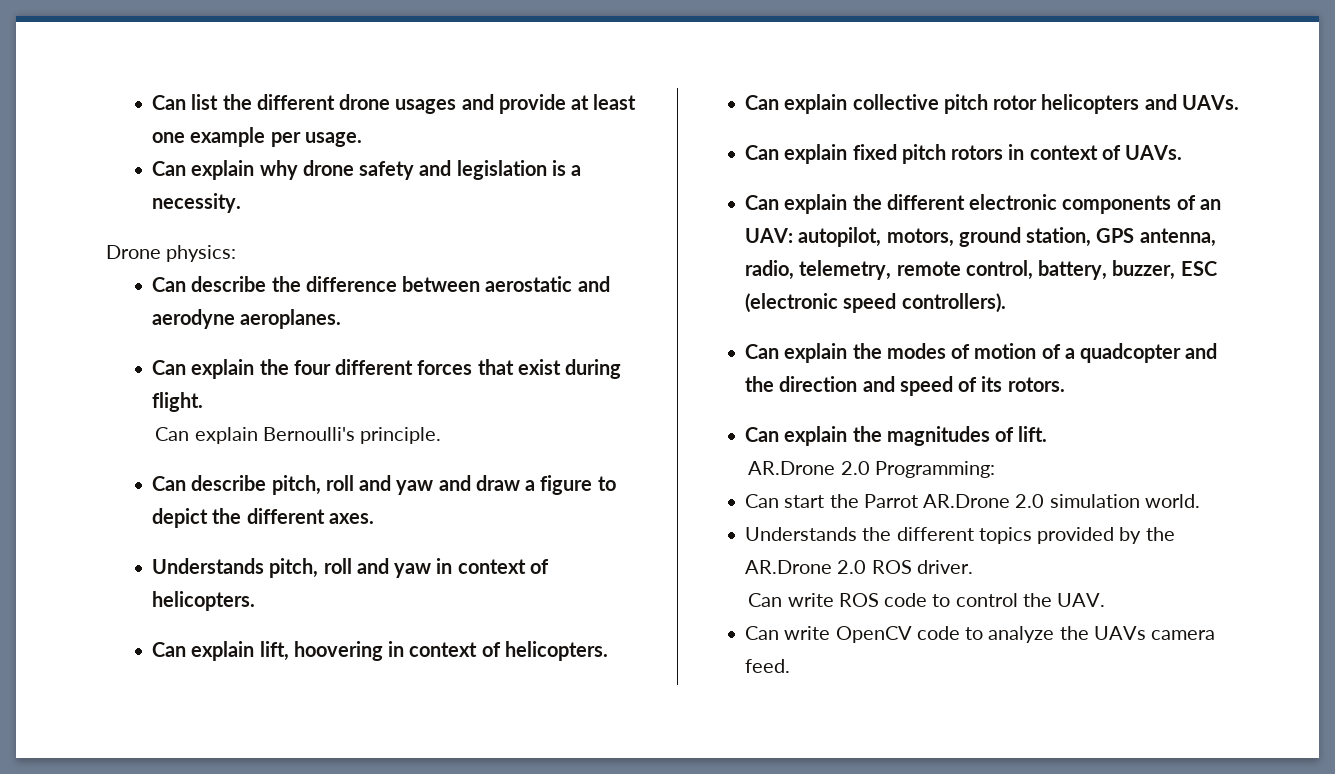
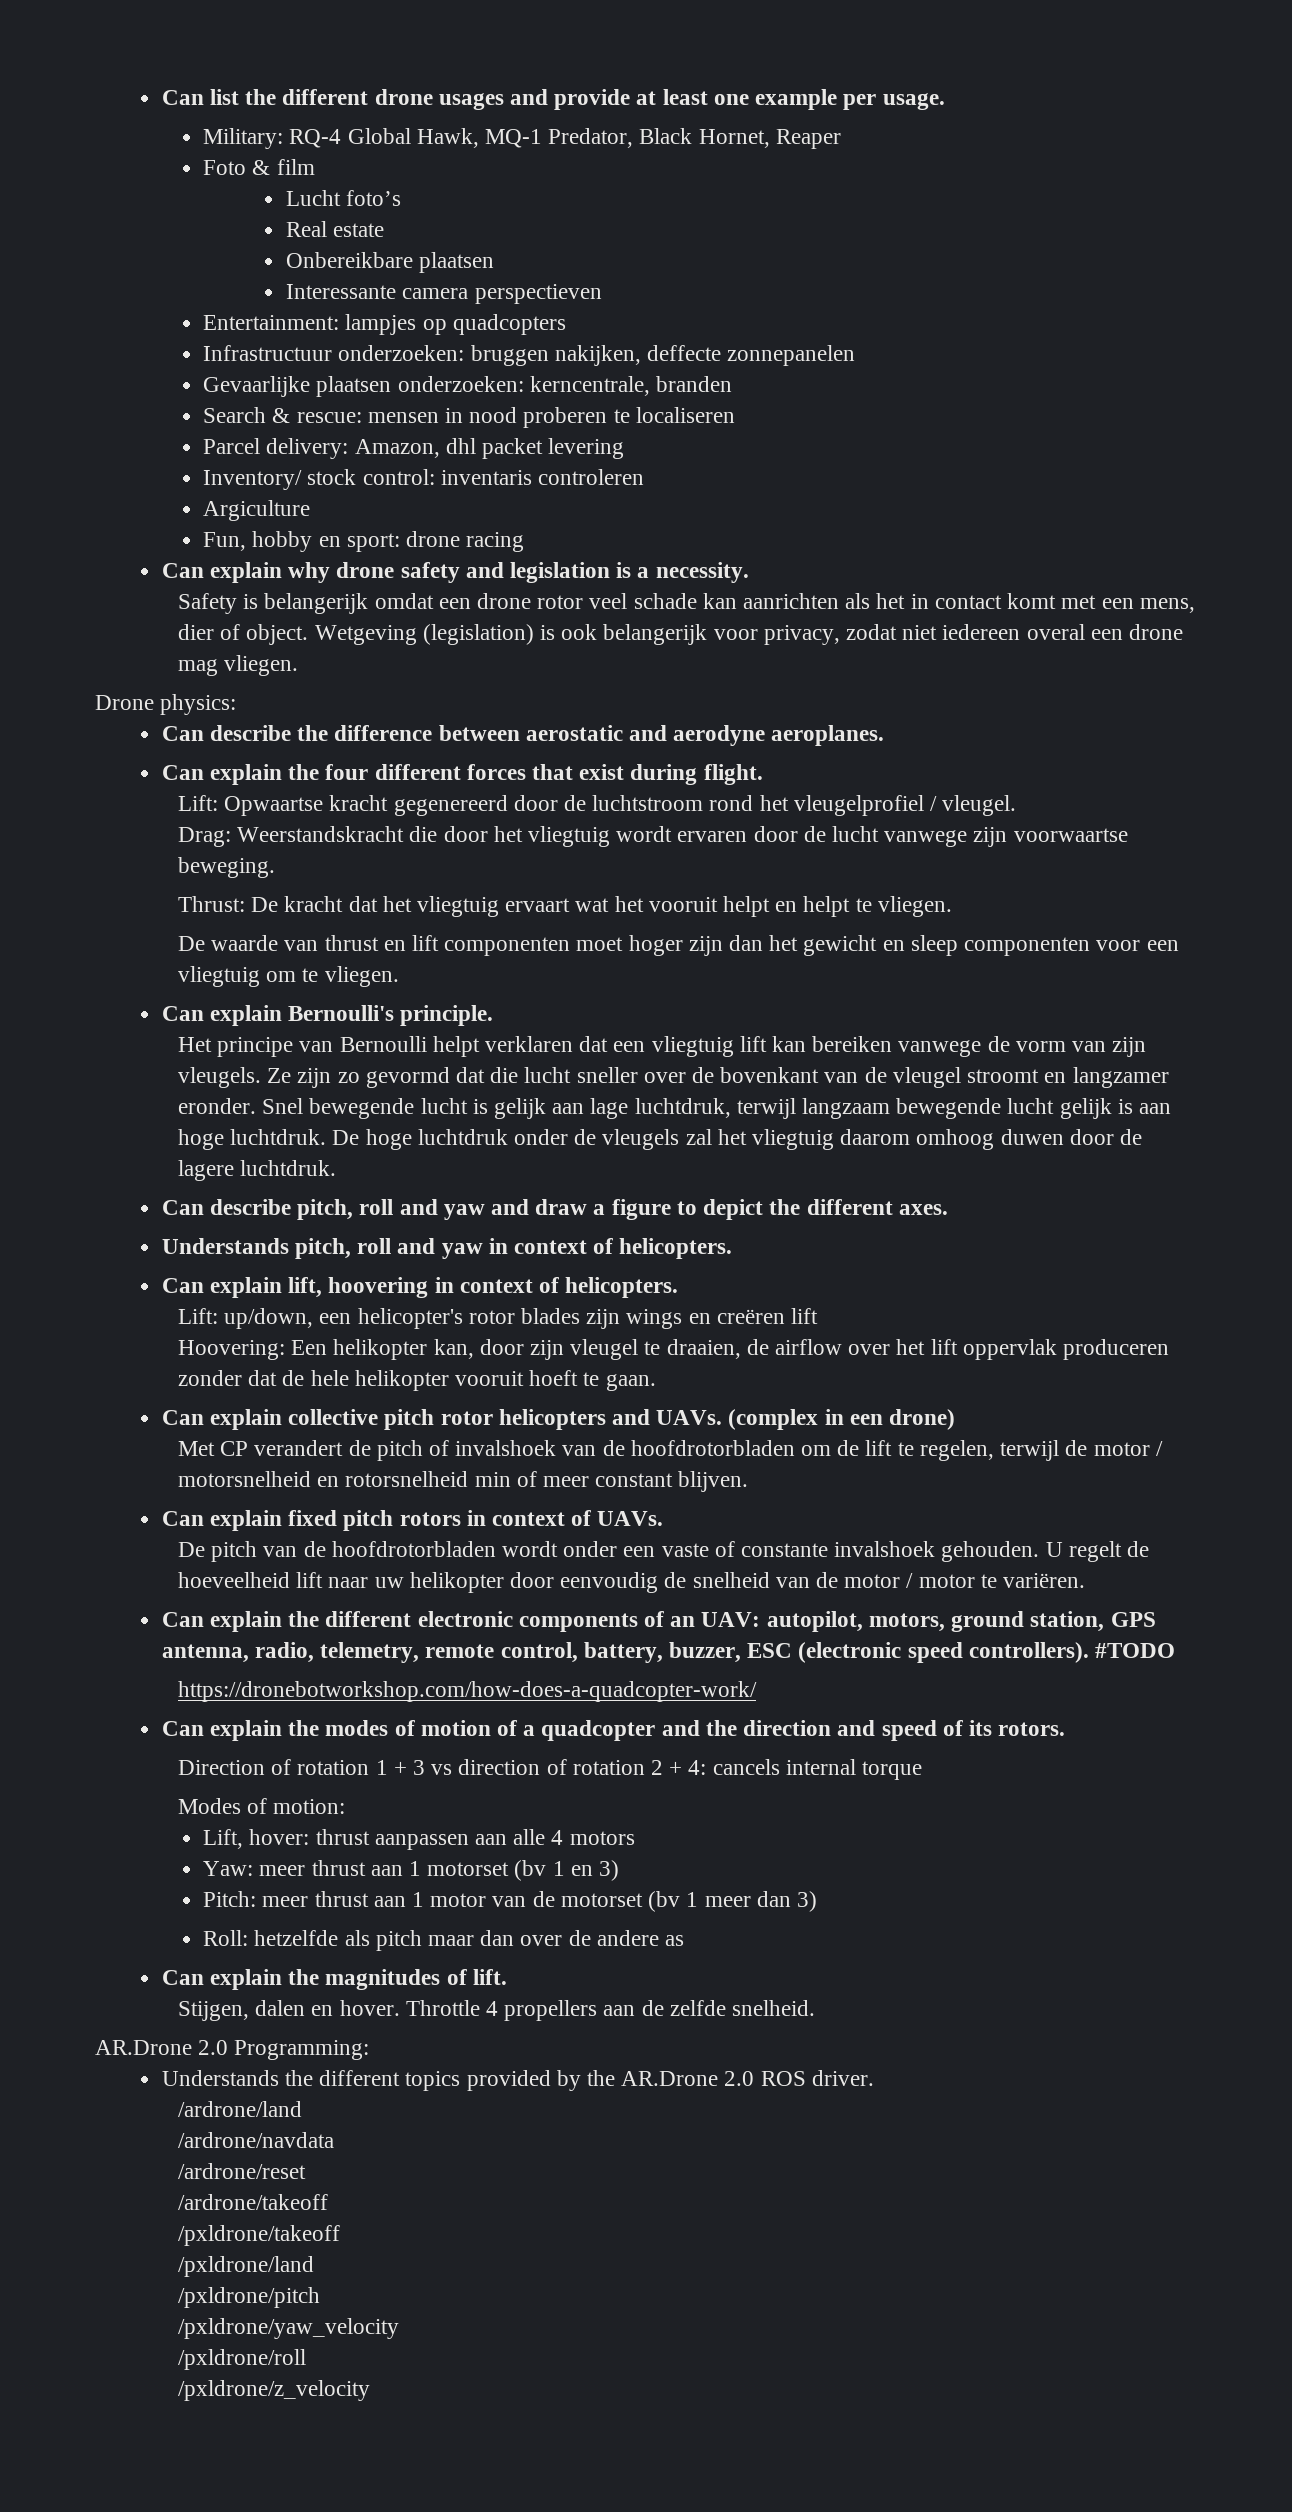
(362, 139) none -> [203,128,841,149] [203,159,315,175] [286,190,402,206] [286,221,385,237] [286,252,495,273] [286,284,602,304] [203,314,566,335] [203,345,856,366] [203,376,733,397] [203,407,735,428] [203,438,625,459] [203,469,645,490] [203,500,311,521] [203,531,525,552] // Military: RQ-4 Global Hawk, MQ-1 Predator, Black Hornet, Reaper // Foto & film // Lucht foto’s // Real estate // Onbereikbare plaatsen // Interessante camera perspectieven // Entertainment: lampjes op quadcopters // Infrastructuur onderzoeken: bruggen nakijken, deffecte zonnepanelen // Gevaarlijke plaatsen onderzoeken: kerncentrale, branden // Search & rescue: mensen in nood proberen te localiseren // Parcel delivery: Amazon, dhl packet levering // Inventory/ stock control: inventaris controleren // Argiculture // Fun, hobby en sport: drone racing
(242, 203) none -> [177,593,1195,614] [177,624,1184,645] [177,655,299,676] // Safety is belangerijk omdat een drone rotor veel schade kan aanrichten als het in contact komt met een mens, dier of object. Wetgeving (legislation) is ook belangerijk voor privacy, zodat niet iedereen overal een drone mag vliegen.
[155,427,442,444] Can explain Bernoulli's principle. -> [177,795,1017,816] [177,826,1128,847] [177,857,275,878] [177,896,952,917] [177,935,1179,956] [177,966,399,987] [161,1005,494,1026] [177,1036,1147,1057] [177,1067,1169,1088] [177,1098,1172,1119] [177,1129,1143,1150] [177,1160,337,1181] Lift: Opwaartse kracht gegenereerd door de luchtstroom rond het vleugelprofiel / vleugel. // Drag: Weerstandskracht die door het vliegtuig wordt ervaren door de lucht vanwege zijn voorwaartse beweging. // Thrust: De kracht dat het vliegtuig ervaart wat het vooruit helpt en helpt te vliegen. // De waarde van thrust en lift componenten moet hoger zijn dan het gewicht en sleep componenten voor een vliegtuig om te vliegen. // Can explain Bernoulli's principle. // Het principe van Bernoulli helpt verklaren dat een vliegtuig lift kan bereiken vanwege de vorm van zijn vleugels. Ze zijn zo gevormd dat die lucht sneller over de bovenkant van de vleugel stroomt en langzamer eronder. Snel bewegende lucht is gelijk aan lage luchtdruk, terwijl langzaam bewegende lucht gelijk is aan hoge luchtdruk. De hoge luchtdruk onder de vleugels zal het vliegtuig daarom omhoog duwen door de lagere luchtdruk.
(608, 651) none -> [177,1308,819,1329] [177,1339,1170,1360] [177,1370,656,1391] // Lift: up/down, een helicopter's rotor blades zijn wings en creëren lift // Hoovering: Een helikopter kan, door zijn vleugel te draaien, de airflow over het lift oppervlak produceren zonder dat de hele helikopter vooruit hoeft te gaan.
(1239, 102) none -> [728,1409,956,1430] [177,1440,1163,1461] [177,1471,749,1492] (complex in een drone) // Met CP verandert de pitch of invalshoek van de hoofdrotorbladen om de lift te regelen, terwijl de motor / motorsnelheid en rotorsnelheid min of meer constant blijven.
(1183, 152) none -> [177,1541,1150,1562] [177,1572,1086,1593] // De pitch van de hoofdrotorbladen wordt onder een vaste of constante invalshoek gehouden. U regelt de hoeveelheid lift naar uw helikopter door eenvoudig de snelheid van de motor / motor te variëren.
(1006, 303) none -> [1095,1643,1176,1658] [177,1681,757,1702] #TODO // https://dronebotworkshop.com/how-does-a-quadcopter-work/
(1065, 384) none -> [177,1759,923,1780] [177,1798,346,1814] [203,1829,635,1850] [203,1860,620,1881] [203,1891,817,1912] [203,1930,685,1951] // Direction of rotation 1 + 3 vs direction of rotation 2 + 4: cancels internal torque // Modes of motion: // Lift, hover: thrust aanpassen aan alle 4 motors // Yaw: meer thrust aan 1 motorset (bv 1 en 3) // Pitch: meer thrust aan 1 motor van de motorset (bv 1 meer dan 3) // Roll: hetzelfde als pitch maar dan over de andere as
[748,461,995,478] [745,494,1200,508] AR.Drone 2.0 Programming: // Can start the Parrot AR.Drone 2.0 simulation world. -> [177,2000,816,2021] [95,2040,370,2060] Stijgen, dalen en hover. Throttle 4 propellers aan de zelfde snelheid. // AR.Drone 2.0 Programming:
[748,593,1106,607] [745,626,1216,643] [745,659,791,673] Can write ROS code to control the UAV. // Can write OpenCV code to analyze the UAVs camera feed. -> [177,2101,302,2117] [177,2132,334,2148] [177,2163,306,2179] [177,2194,328,2210] [177,2225,340,2246] [177,2256,314,2277] [177,2287,320,2308] [177,2318,399,2339] [177,2349,306,2370] [177,2380,370,2401] /ardrone/land // /ardrone/navdata // /ardrone/reset // /ardrone/takeoff // /pxldrone/takeoff // /pxldrone/land // /pxldrone/pitch // /pxldrone/yaw_velocity // /pxldrone/roll // /pxldrone/z_velocity

